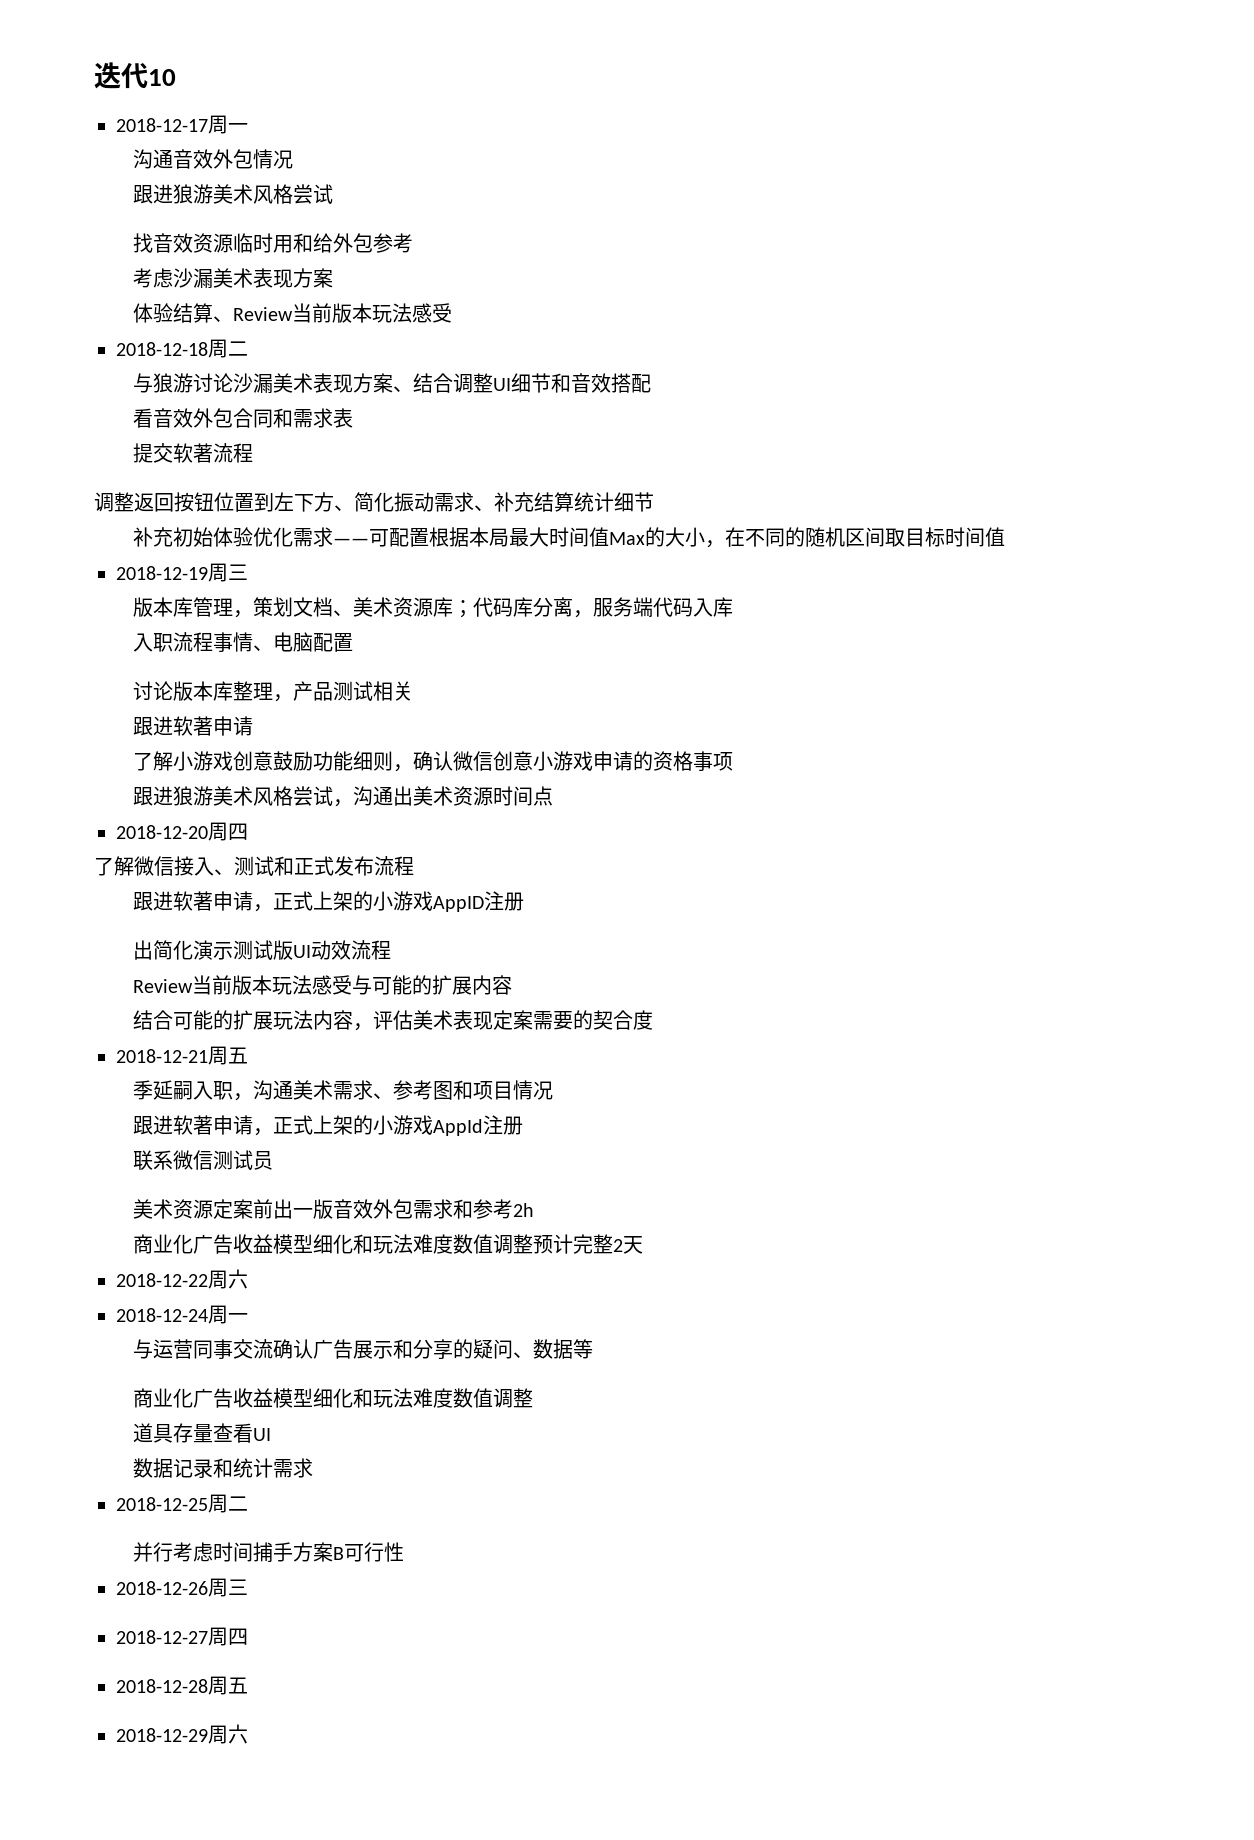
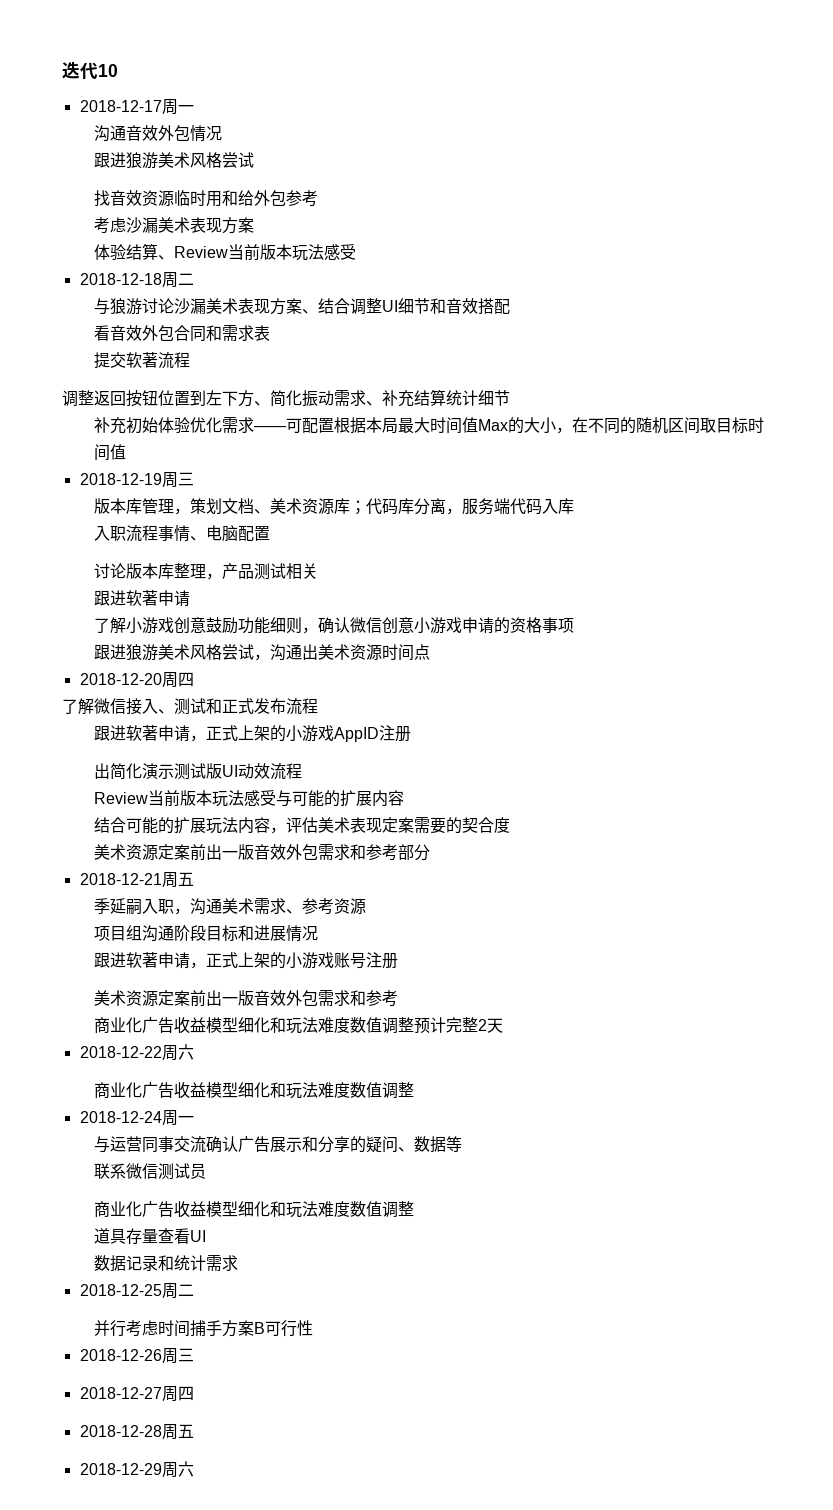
(653, 1020) none -> [93,844,430,861] // 美术资源定案前出一版音效外包需求和参考部分
[432,1080,513,1100] 图和项目 -> [333,898,366,915] [93,925,286,942] 资源 // 项目组沟通阶段目标和进展
[432,1115,523,1136] [132,1150,273,1171] AppId注册 // 联系微信测试员 -> [333,952,398,969] 账号注册
[512,1203,534,1217] 2h -> (398, 998) none
(248, 1279) none -> [93,1082,414,1099] // 商业化广告收益模型细化和玩法难度数值调整
(593, 1349) none -> [93,1163,206,1180] // 联系微信测试员

